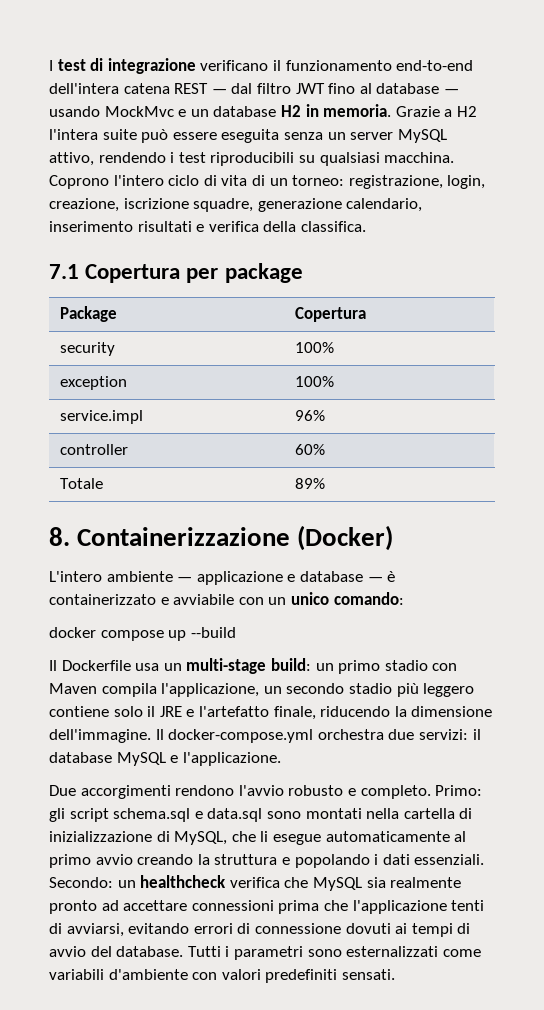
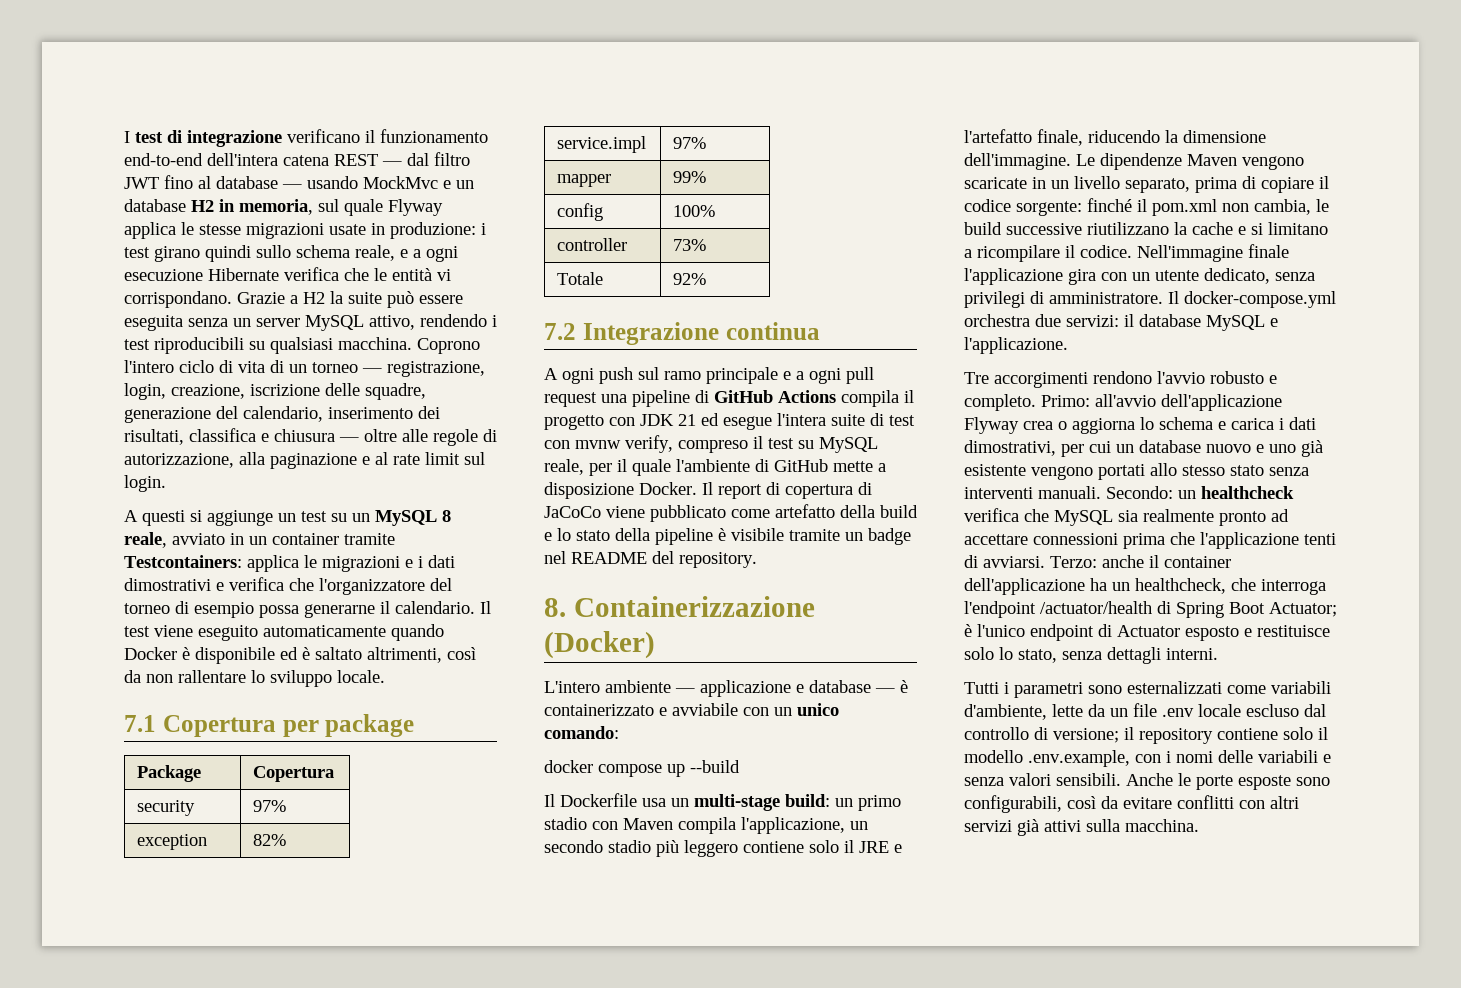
[323,104,392,117] memoria. -> [239,199,443,216] [124,222,486,239] [124,245,458,262] [124,267,451,281] [124,291,232,308] memoria, sul quale Flyway applica le stesse migrazioni usate in produzione: i test girano quindi sullo schema reale, e a ogni esecuzione Hibernate verifica che le entità vi corrispondano.
[49,129,98,140] l'intera -> [330,291,343,304] la
[292,175,345,186] torneo: -> [312,362,382,373] torneo —
(189, 203) none -> [325,383,360,396] delle
(342, 205) none -> [216,406,238,419] del
[137,221,366,232] risultati e verifica della classifica. -> [418,406,440,419] [124,428,497,446] [124,452,485,469] [124,475,166,492] [124,510,451,526] [124,532,395,548] [124,555,455,572] [124,577,452,595] [124,601,491,618] [124,624,444,641] [124,647,476,664] [124,670,385,687] dei risultati, classifica e chiusura — oltre alle regole di autorizzazione, alla paginazione e al rate limit sul login. // A questi si aggiunge un test su un MySQL 8 reale, avviato in un container tramite Testcontainers: applica le migrazioni e i dati dimostrativi e verifica che l'organizzatore del torneo di esempio possa generarne il calendario. Il test viene eseguito automaticamente quando Docker è disponibile ed è saltato altrimenti, così da non rallentare lo sviluppo locale.
[295,342,335,353] 100% -> [253,800,287,812] 97%
[295,376,335,387] 100% -> [253,834,287,846] 82%
[295,410,326,421] 96% -> [673,137,707,149] [557,174,612,187] [673,171,707,183] [557,203,604,221] [673,205,716,217] 97% // mapper | 99% // config | 100%
[295,444,326,455] 60% -> [673,239,707,251] 73%
[295,478,326,489] 89% -> [673,273,707,285] [544,322,820,345] [544,367,874,384] [544,390,914,407] [544,413,915,430] [544,435,878,453] [544,459,886,476] [544,482,872,499] [544,504,918,522] [544,528,911,545] [544,551,757,568] 92% // 7.2 Integrazione continua // A ogni push sul ramo principale e a ogni pull request una pipeline di GitHub Actions compila il progetto con JDK 21 ed esegue l'intera suite di test con mvnw verify, compreso il test su MySQL reale, per il quale l'ambiente di GitHub mette a disposizione Docker. Il report di copertura di JaCoCo viene pubblicato come artefatto della build e lo stato della pipeline è visibile tramite un badge nel README del repository.
(151, 736) none -> [1076,153,1304,170] [964,176,1329,193] [964,198,1329,216] [964,222,1328,235] [964,244,1289,262] [964,268,1315,285] [964,291,1163,308] Le dipendenze Maven vengono scaricate in un livello separato, prima di copiare il codice sorgente: finché il pom.xml non cambia, le build successive riutilizzano la cache e si limitano a ricompilare il codice. Nell'immagine finale l'applicazione gira con un utente dedicato, senza privilegi di amministratore.
[49,785,76,796] Due -> [964,372,989,384] Tre
[49,808,473,822] [49,831,467,845] [49,854,485,868] gli script schema.sql e data.sql sono montati nella cartella di inizializzazione di MySQL, che li esegue automaticamente al primo avvio creando la struttura e popolando i dati essenziali. -> [1095,394,1282,411] [964,417,1316,434] [964,440,1323,457] [964,463,1309,480] [964,486,1101,499] all'avvio dell'applicazione Flyway crea o aggiorna lo schema e carica i dati dimostrativi, per cui un database nuovo e uno già esistente vengono portati allo stesso stato senza interventi manuali.
[66,923,471,937] [49,946,184,957] avviarsi, evitando errori di connessione dovuti ai tempi di avvio del database. -> [983,555,1231,568] [964,578,1326,595] [964,601,1337,618] [964,624,1330,641] [964,647,1218,664] avviarsi. Terzo: anche il container dell'applicazione ha un healthcheck, che interroga l'endpoint /actuator/health di Spring Boot Actuator; è l'unico endpoint di Actuator esposto e restituisce solo lo stato, senza dettagli interni. //
[108,969,395,983] d'ambiente con valori predefiniti sensati. -> [964,703,1326,720] [964,727,1328,744] [964,750,1331,767] [964,773,1330,790] [964,795,1299,813] [964,819,1199,836] d'ambiente, lette da un file .env locale escluso dal controllo di versione; il repository contiene solo il modello .env.example, con i nomi delle variabili e senza valori sensibili. Anche le porte esposte sono configurabili, così da evitare conflitti con altri servizi già attivi sulla macchina.

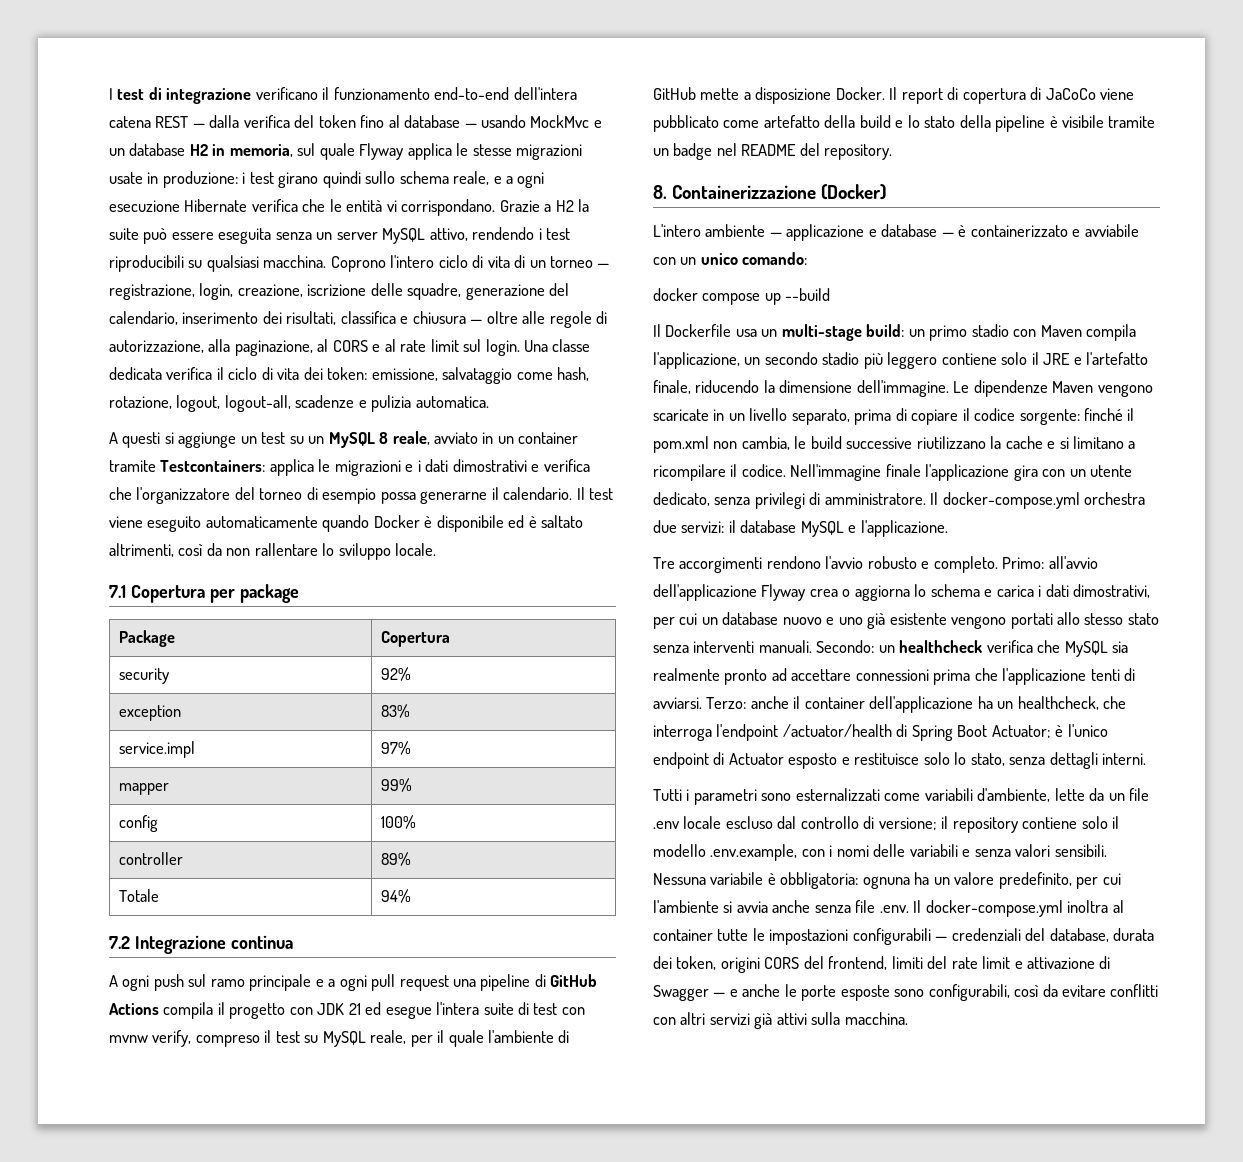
[407,152,470,166] [124,177,159,189] dal filtro JWT -> [209,115,356,128] dalla verifica del token
[270,453,357,469] paginazione -> [234,339,368,356] paginazione, al CORS
(166, 483) none -> [524,339,591,352] [109,367,590,384] [109,395,489,412] Una classe dedicata verifica il ciclo di vita dei token: emissione, salvataggio come hash, rotazione, logout, logout-all, scadenze e pulizia automatica.
[253,800,287,812] 97% -> [381,667,412,681] 92%
[253,834,287,846] 82% -> [381,704,411,718] 83%
[673,239,707,251] 73% -> [381,852,412,866] 89%
[673,273,707,285] 92% -> [381,889,412,903] 94%
[1126,773,1173,786] Anche -> [653,872,1121,889] [653,900,1124,917] [653,928,1155,945] [653,956,1111,973] [653,984,781,1001] Nessuna variabile è obbligatoria: ognuna ha un valore predefinito, per cui l'ambiente si avvia anche senza file .env. Il docker-compose.yml inoltra al container tutte le impostazioni configurabili — credenziali del database, durata dei token, origini CORS del frontend, limiti del rate limit e attivazione di Swagger — e anche

